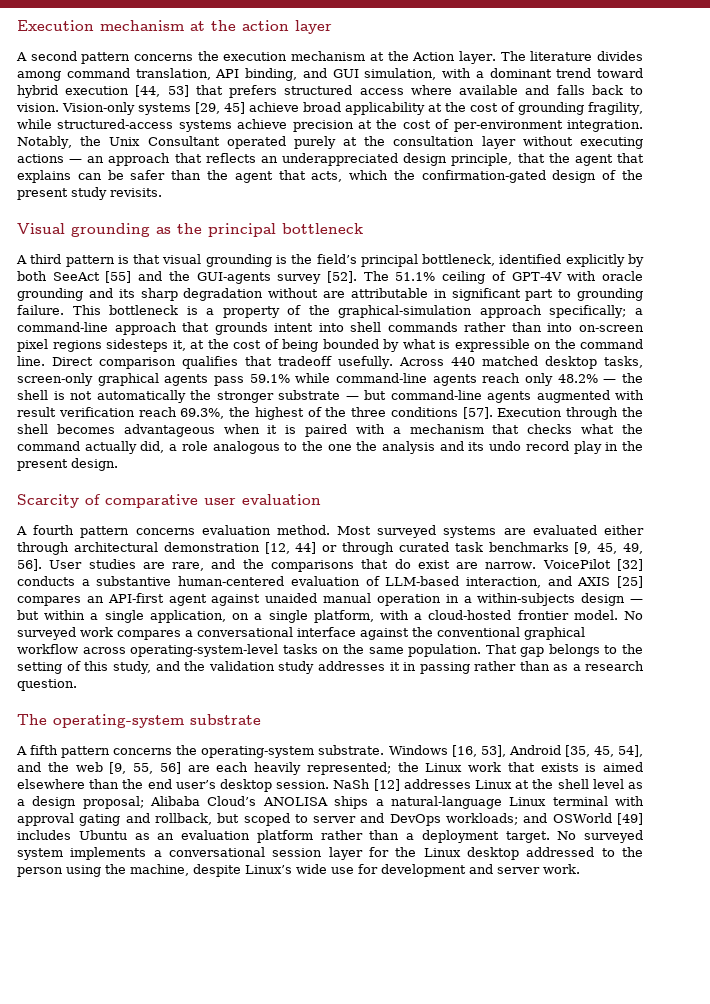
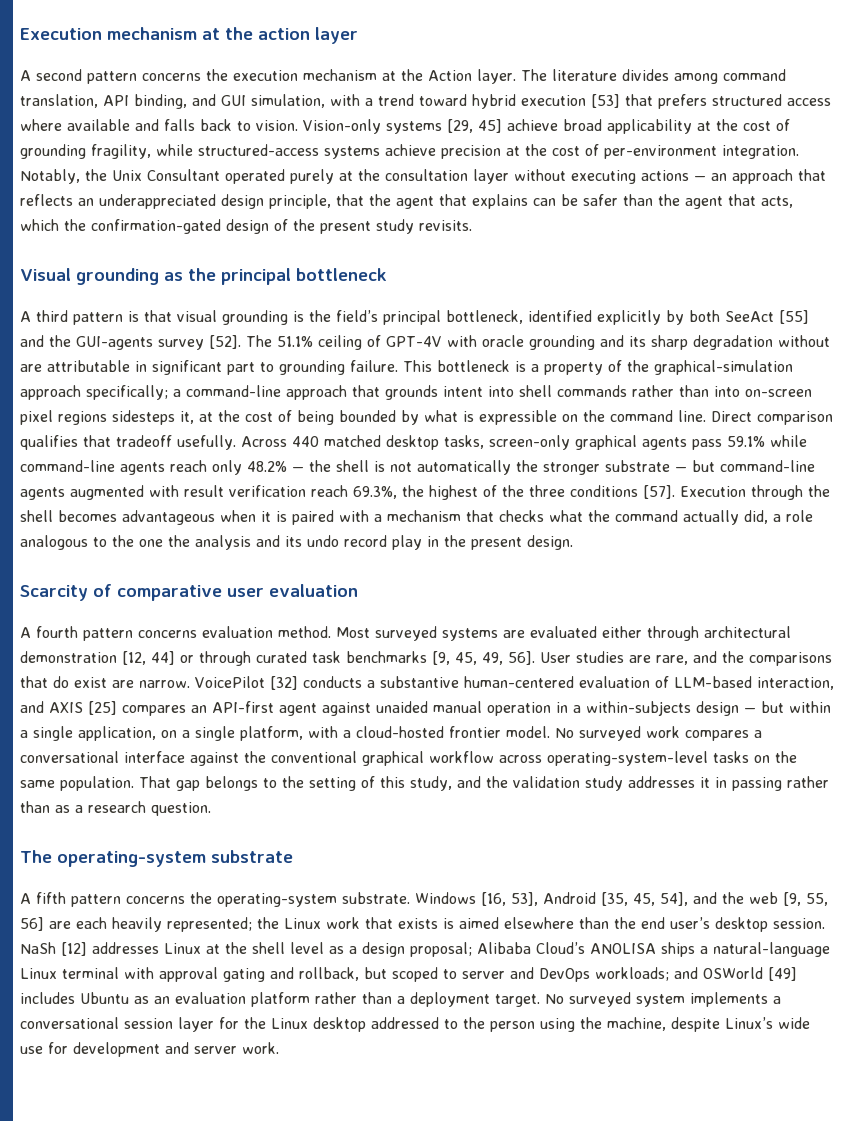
[489,68,552,78] dominant -> (373, 102) none
[135,85,189,97] [44, 53] -> [591,94,620,108] [53]

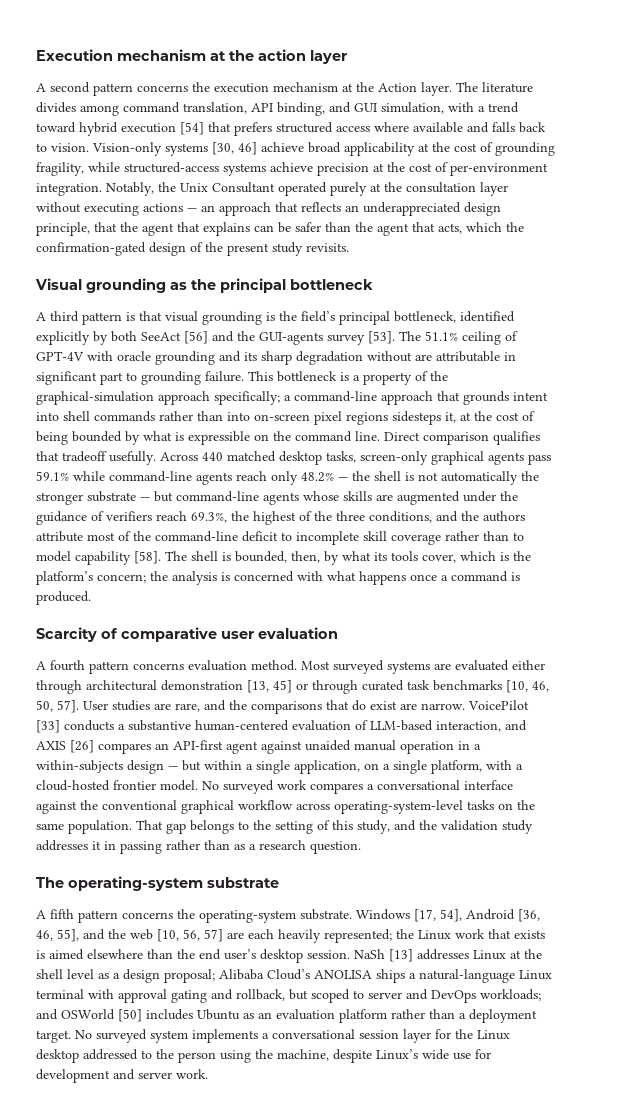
[591,94,620,108] [53] -> [180,122,204,135] [54]
[447,119,502,133] [29, 45] -> [212,142,257,155] [30, 46]
[779,310,809,324] [55] -> [184,331,208,344] [56]
[209,335,241,349] [52]. -> [368,331,395,344] [53].
[70,485,306,500] augmented with result verification -> [303,491,518,505] [36,511,152,525] whose skills are augmented under the guidance of verifiers
[570,485,830,500] [20,510,813,525] [20,535,573,550] conditions [57]. Execution through the shell becomes advantageous when it is paired with a mechanism that checks what the command actually did, a role analogous to the one the analysis and its undo record play in the present design. -> [369,511,525,523] [36,531,524,545] [36,551,531,565] [36,571,520,585] [36,591,91,605] conditions, and the authors attribute most of the command-line deficit to incomplete skill coverage rather than to model capability [58]. The shell is bounded, then, by what its tools cover, which is the platform’s concern; the analysis is concerned with what happens once a command is produced.
[122,651,175,665] [12, 44] -> [247,680,292,693] [13, 45]
[432,651,535,665] [9, 45, 49, 56]. -> [506,680,549,693] [36,700,79,713] [10, 46, 50, 57].
[270,676,298,690] [32] -> [36,720,60,733] [33]
[88,701,117,715] [25] -> [70,740,94,753] [26]
[481,892,828,906] [20,917,44,931] [16, 53], Android [35, 45, 54], and the web [9, 55, 56] -> [414,909,540,922] [36,929,223,942] [17, 54], Android [36, 46, 55], and the web [10, 56, 57]
[61,942,87,956] [12] -> [389,949,413,962] [13]
[768,967,797,981] [49] -> [118,1009,142,1022] [50]

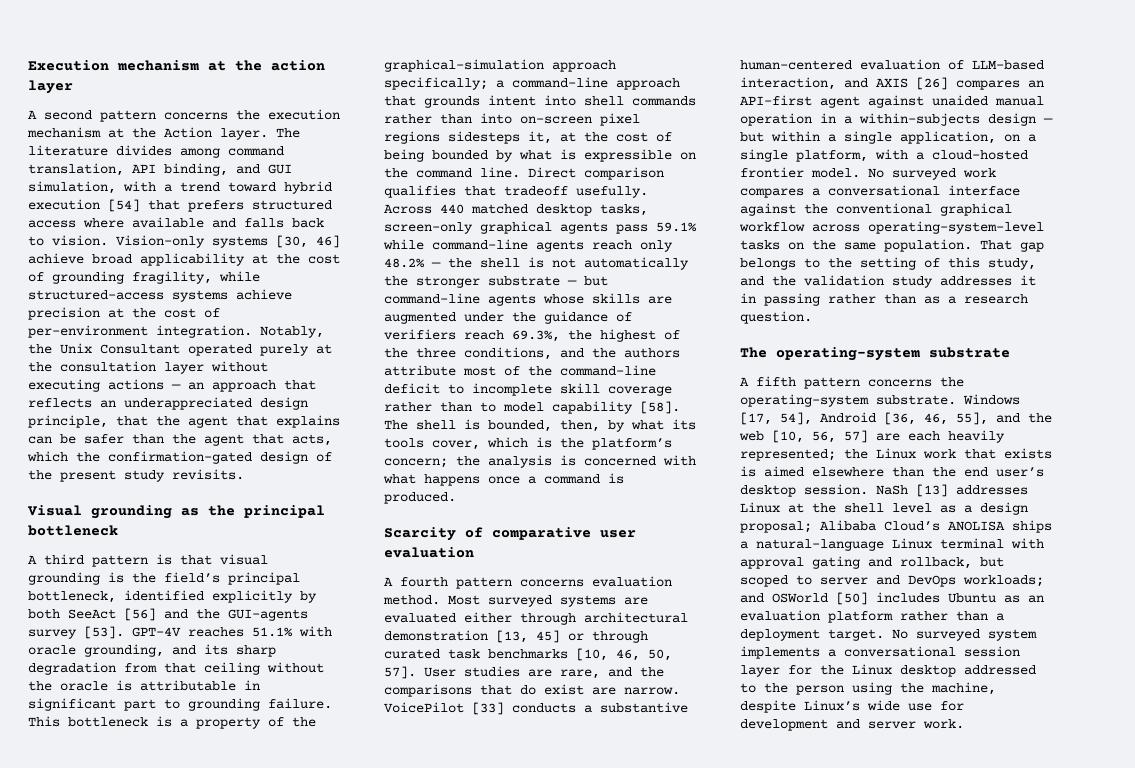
[399,331,518,345] [36,351,84,361] The 51.1% ceiling of GPT-4V -> [132,627,293,637] GPT-4V reaches 51.1%
[155,351,215,365] grounding -> [84,644,164,657] grounding,
[367,351,432,362] without are -> [124,662,324,675] [28,680,132,691] from that ceiling without the oracle is

